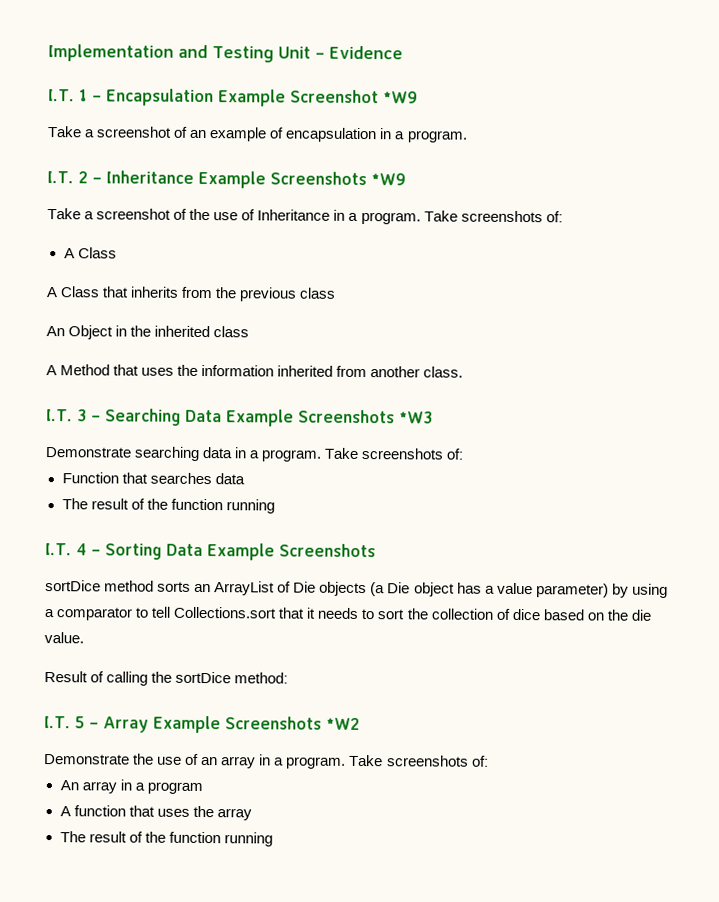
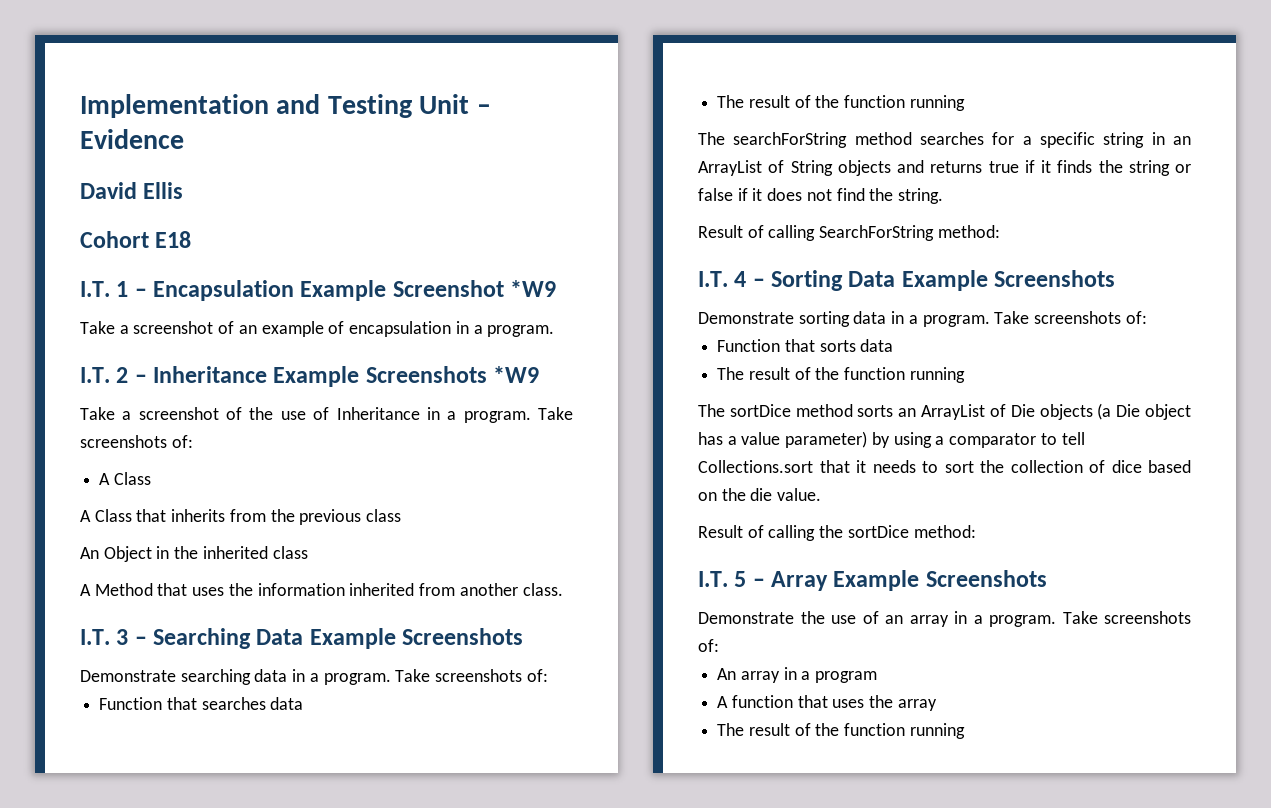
(403, 52) none -> [80,182,184,199] [80,231,192,248] // David Ellis // Cohort E18
[398,411,433,424] *W3 -> (524, 636) none
(275, 506) none -> [698,132,1191,148] [698,160,1191,176] [698,188,944,204] [698,225,1000,241] // The searchForString method searches for a specific string in an ArrayList of String objects and returns true if it finds the string or false if it does not find the string. // Result of calling SearchForString method:
(376, 550) none -> [698,311,1147,327] [717,339,894,352] [717,367,965,383] [698,404,725,417] Demonstrate sorting data in a program. Take screenshots of: // Function that sorts data // The result of the function running // The
[325,717,360,731] *W2 -> (1047, 578) none

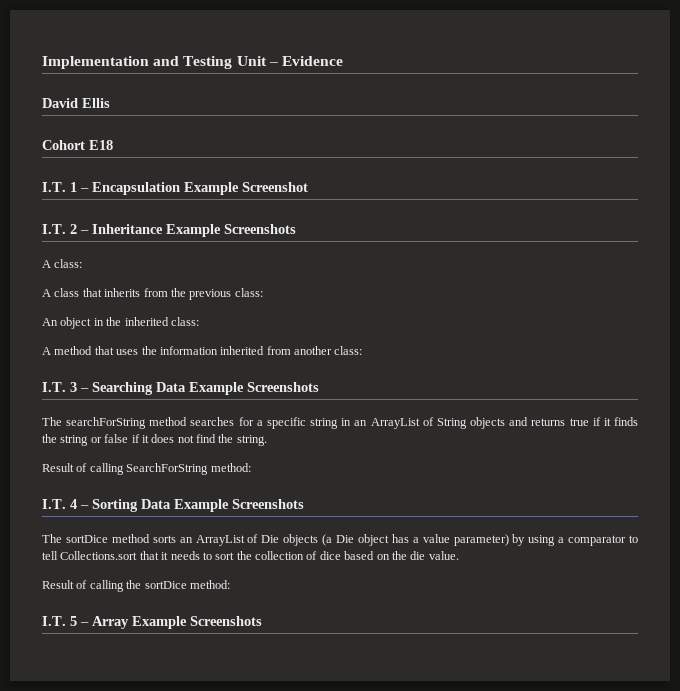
[510,280,557,297] [80,321,555,337] *W9 // Take a screenshot of an example of encapsulation in a program. -> (308, 187) none
[493,366,540,383] [80,407,573,423] [80,435,193,448] [99,472,151,485] [80,509,132,522] *W9 // Take a screenshot of the use of Inheritance in a program. Take screenshots of: // A Class // A Class -> [42,259,83,268] [42,288,80,297] // A class: // A class
[366,509,402,522] [80,546,152,562] class // An Object -> [234,288,263,297] [42,317,92,329] class: // An object
[272,546,308,559] [80,583,153,596] class // A Method -> [170,317,199,326] [42,346,93,355] class: // A method
[522,583,563,596] class. -> [334,346,363,355] class:
[80,669,548,685] [99,697,304,710] [717,95,965,111] // Demonstrate searching data in a program. Take screenshots of: // Function that searches data // The result of the function running -> (319, 387) none
[698,311,1147,327] [717,339,894,352] [717,367,965,383] // Demonstrate sorting data in a program. Take screenshots of: // Function that sorts data // The result of the function running -> (304, 504) none
[698,611,1191,627] [698,639,719,652] [717,667,878,683] [717,695,937,711] [717,723,965,739] // Demonstrate the use of an array in a program. Take screenshots of: // An array in a program // A function that uses the array // The result of the function running -> (262, 621) none

